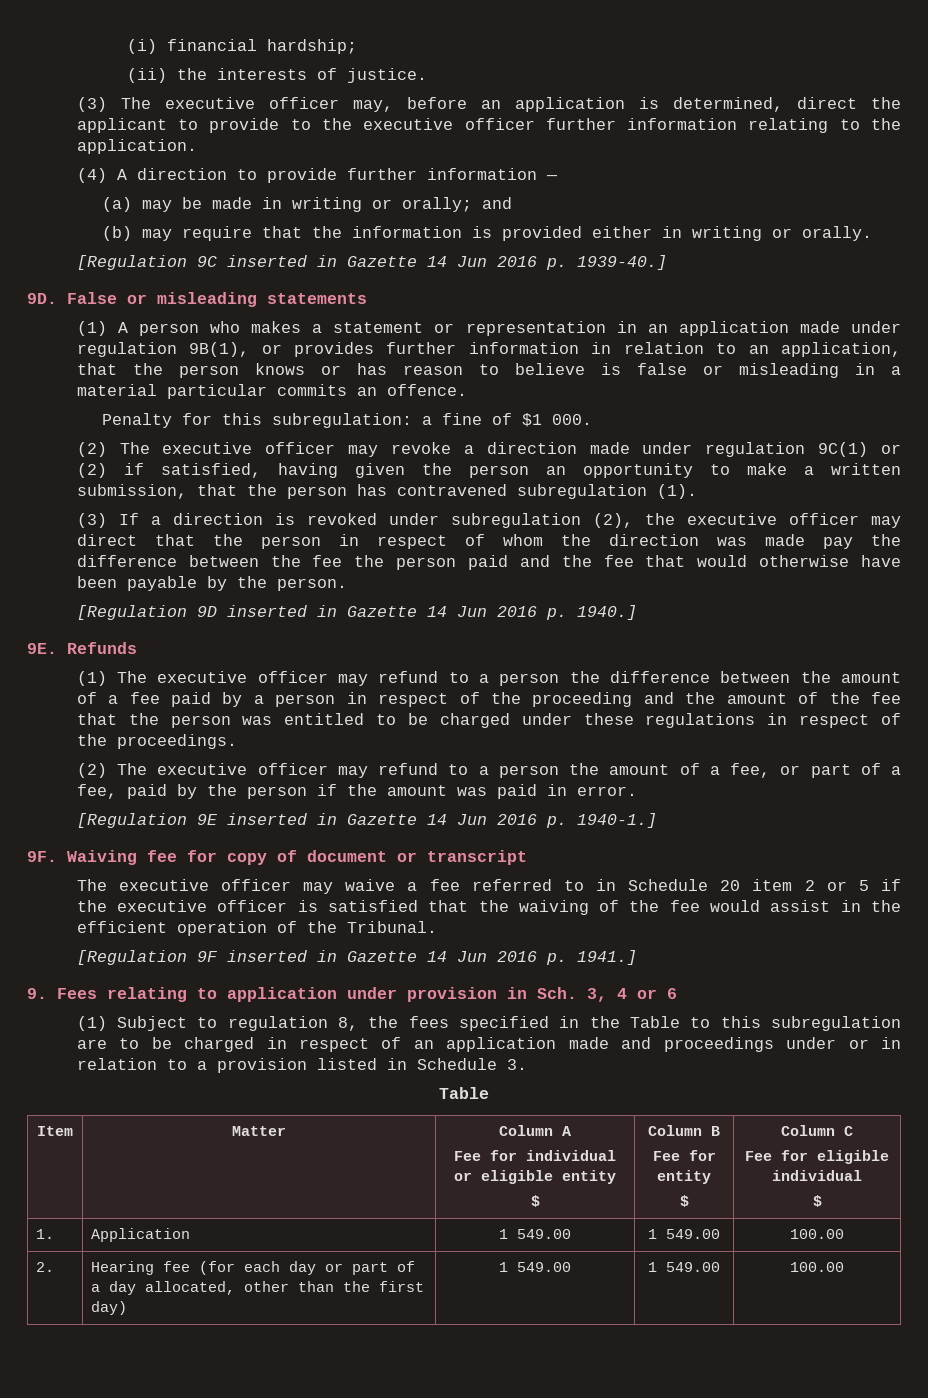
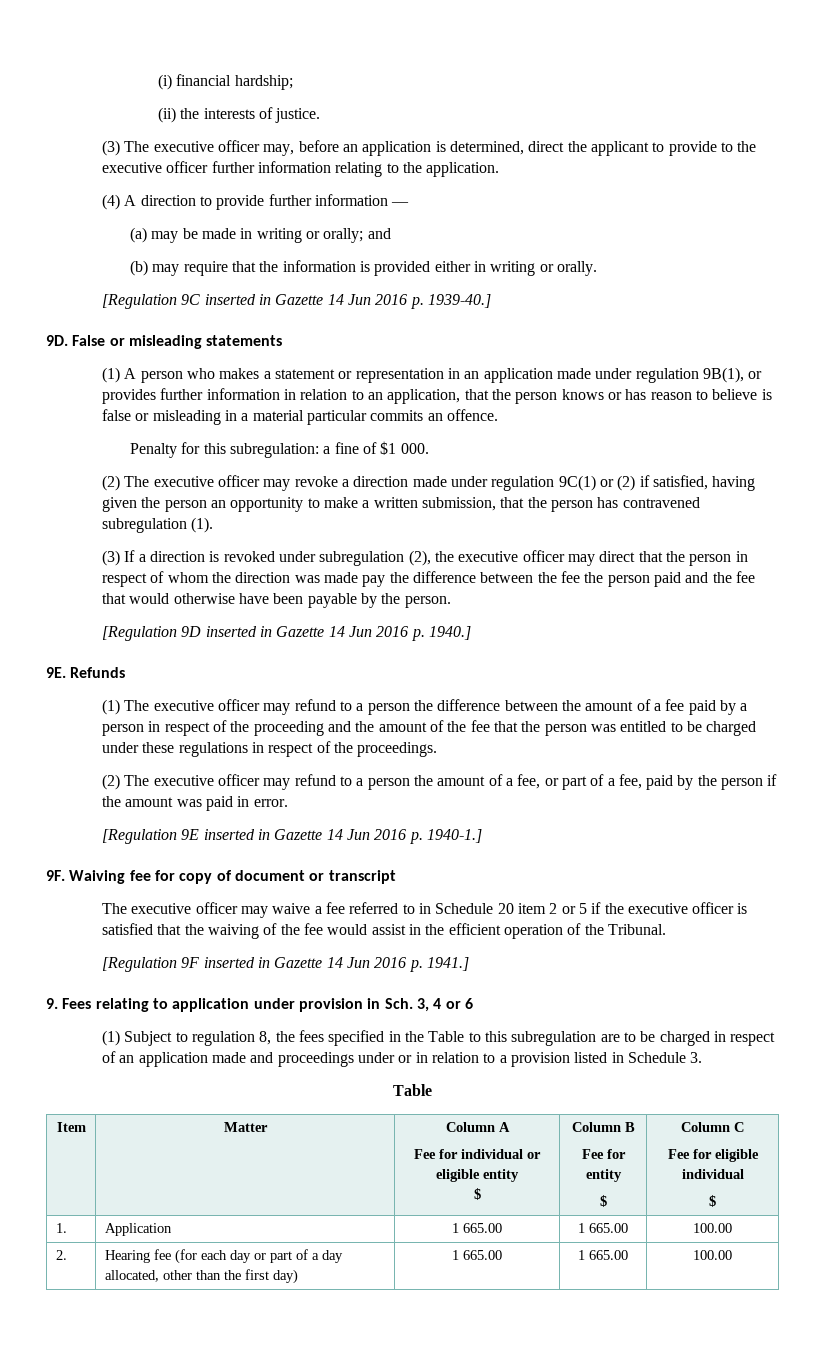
[517,1229,571,1239] [648,1229,720,1239] 549.00 | 1 549.00 -> [463,1223,502,1233] [578,1223,628,1233] 665.00 | 1 665.00
[517,1262,571,1272] [648,1262,720,1272] 549.00 | 1 549.00 -> [463,1250,502,1260] [578,1250,628,1260] 665.00 | 1 665.00

